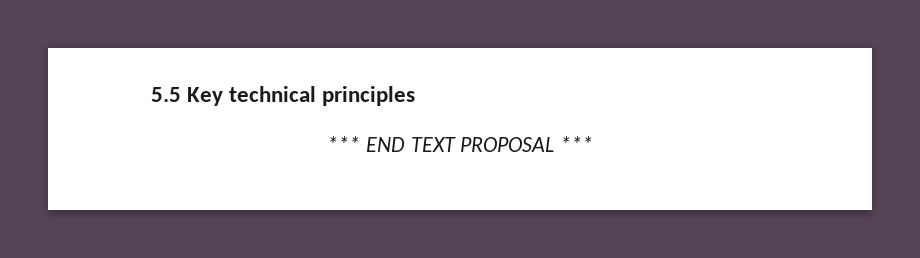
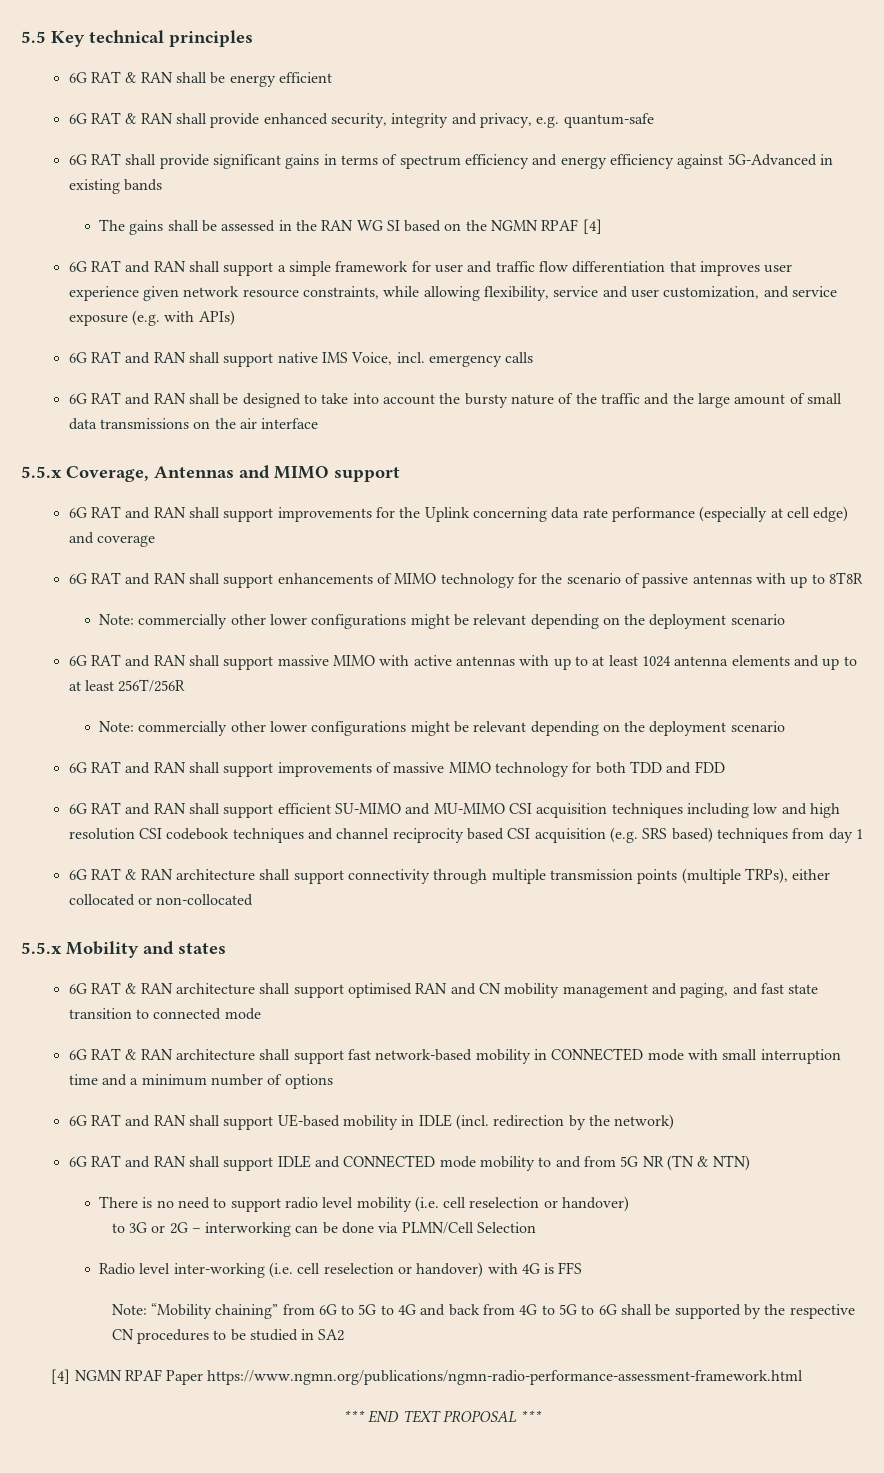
(416, 96) none -> [68,71,333,87] [68,112,654,128] [68,153,833,169] [68,179,163,194] [98,219,602,235] [68,260,793,276] [68,286,837,301] [68,310,235,326] [68,351,534,367] [68,392,842,408] [68,418,319,430] [21,465,400,482] [68,506,849,522] [68,532,156,547] [68,572,863,588] [98,614,785,629] [68,654,857,670] [68,679,186,692] [98,721,785,736] [68,761,725,777] [68,802,840,818] [68,827,863,843] [68,868,831,884] [68,894,254,906] [21,941,226,958] [68,982,819,998] [68,1008,261,1020] [68,1048,841,1064] [68,1074,333,1089] [68,1114,675,1130] [68,1155,750,1171] [98,1196,630,1212] [111,1222,537,1237] [98,1262,583,1278] [111,1303,855,1319] [111,1329,345,1344] [51,1369,804,1385] // 6G RAT & RAN shall be energy efficient // 6G RAT & RAN shall provide enhanced security, integrity and privacy, e.g. quantum-safe // 6G RAT shall provide significant gains in terms of spectrum efficiency and energy efficiency against 5G-Advanced in existing bands // The gains shall be assessed in the RAN WG SI based on the NGMN RPAF [4] // 6G RAT and RAN shall support a simple framework for user and traffic flow differentiation that improves user experience given network resource constraints, while allowing flexibility, service and user customization, and service exposure (e.g. with APIs) // 6G RAT and RAN shall support native IMS Voice, incl. emergency calls // 6G RAT and RAN shall be designed to take into account the bursty nature of the traffic and the large amount of small data transmissions on the air interface // 5.5.x Coverage, Antennas and MIMO support // 6G RAT and RAN shall support improvements for the Uplink concerning data rate performance (especially at cell edge) and coverage // 6G RAT and RAN shall support enhancements of MIMO technology for the scenario of passive antennas with up to 8T8R // Note: commercially other lower configurations might be relevant depending on the deployment scenario // 6G RAT and RAN shall support massive MIMO with active antennas with up to at least 1024 antenna elements and up to at least 256T/256R // Note: commercially other lower configurations might be relevant depending on the deployment scenario // 6G RAT and RAN shall support improvements of massive MIMO technology for both TDD and FDD // 6G RAT and RAN shall support efficient SU-MIMO and MU-MIMO CSI acquisition techniques including low and high resolution CSI codebook techniques and channel reciprocity based CSI acquisition (e.g. SRS based) techniques from day 1 // 6G RAT & RAN architecture shall support connectivity through multiple transmission points (multiple TRPs), either collocated or non-collocated // 5.5.x Mobility and states // 6G RAT & RAN architecture shall support optimised RAN and CN mobility management and paging, and fast state transition to connected mode // 6G RAT & RAN architecture shall support fast network-based mobility in CONNECTED mode with small interruption time and a minimum number of options // 6G RAT and RAN shall support UE-based mobility in IDLE (incl. redirection by the network) // 6G RAT and RAN shall support IDLE and CONNECTED mode mobility to and from 5G NR (TN & NTN) // There is no need to support radio level mobility (i.e. cell reselection or handover) // to 3G or 2G – interworking can be done via PLMN/Cell Selection // Radio level inter-working (i.e. cell reselection or handover) with 4G is FFS // Note: “Mobility chaining” from 6G to 5G to 4G and back from 4G to 5G to 6G shall be supported by the respective CN procedures to be studied in SA2 // [4] NGMN RPAF Paper https://www.ngmn.org/publications/ngmn-radio-performance-assessment-framework.html

